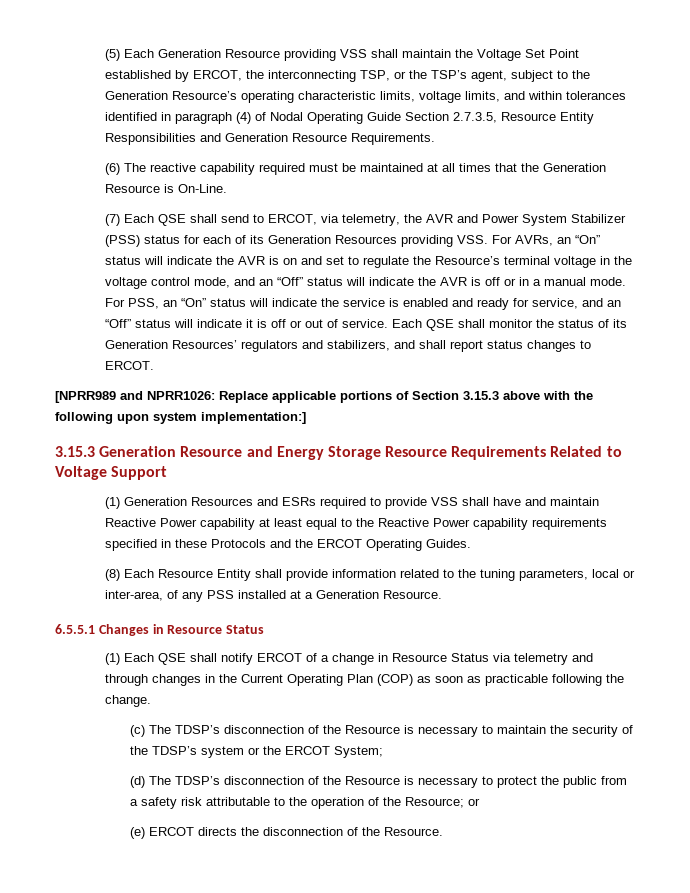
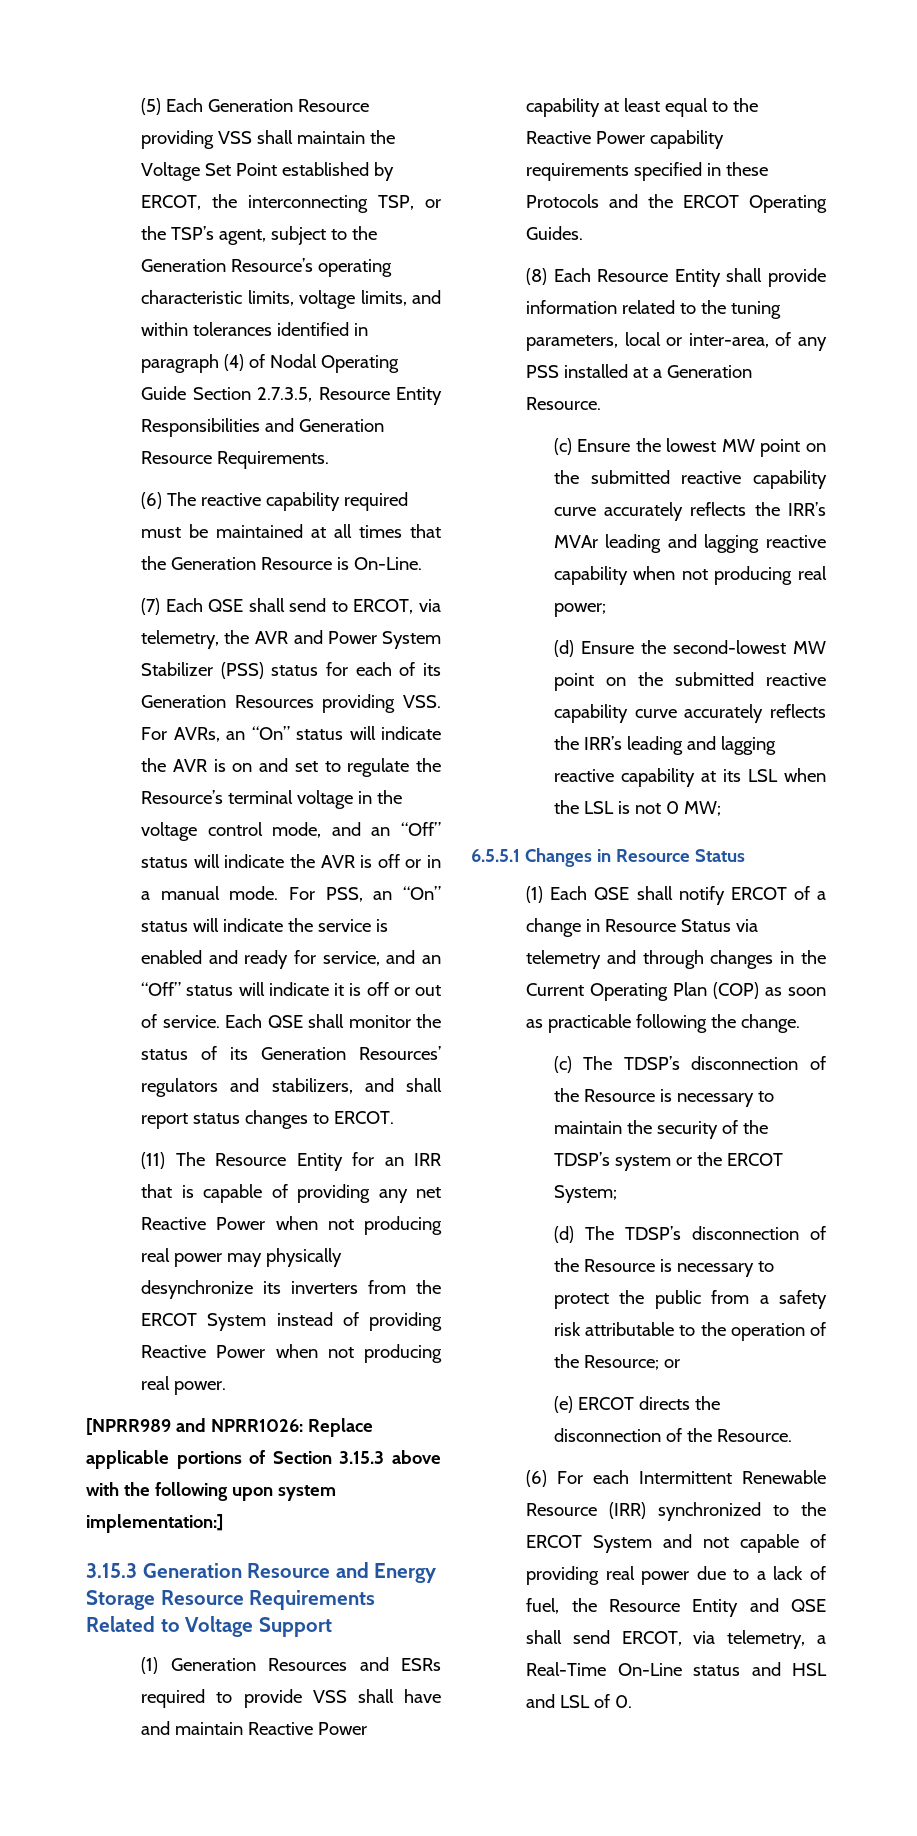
(155, 365) none -> [141,1152,441,1171] [141,1184,441,1203] [141,1216,442,1235] [141,1248,343,1267] [141,1280,441,1299] [141,1312,442,1331] [141,1344,442,1363] [141,1376,227,1395] // (11) The Resource Entity for an IRR that is capable of providing any net Reactive Power when not producing real power may physically desynchronize its inverters from the ERCOT System instead of providing Reactive Power when not producing real power.
(443, 594) none -> [553,438,826,457] [553,470,827,489] [553,502,827,521] [553,534,826,553] [553,566,827,585] [553,603,606,617] [553,640,826,657] [553,672,826,691] [553,704,826,723] [553,736,776,755] [553,768,826,787] [553,800,721,816] // (c) Ensure the lowest MW point on the submitted reactive capability curve accurately reflects the IRR’s MVAr leading and lagging reactive capability when not producing real power; // (d) Ensure the second-lowest MW point on the submitted reactive capability curve accurately reflects the IRR’s leading and lagging reactive capability at its LSL when the LSL is not 0 MW;
(444, 831) none -> [526,1470,826,1487] [526,1502,826,1521] [526,1534,826,1553] [526,1566,826,1585] [526,1598,826,1617] [526,1630,826,1649] [526,1662,827,1676] [526,1694,633,1708] // (6) For each Intermittent Renewable Resource (IRR) synchronized to the ERCOT System and not capable of providing real power due to a lack of fuel, the Resource Entity and QSE shall send ERCOT, via telemetry, a Real-Time On-Line status and HSL and LSL of 0.

